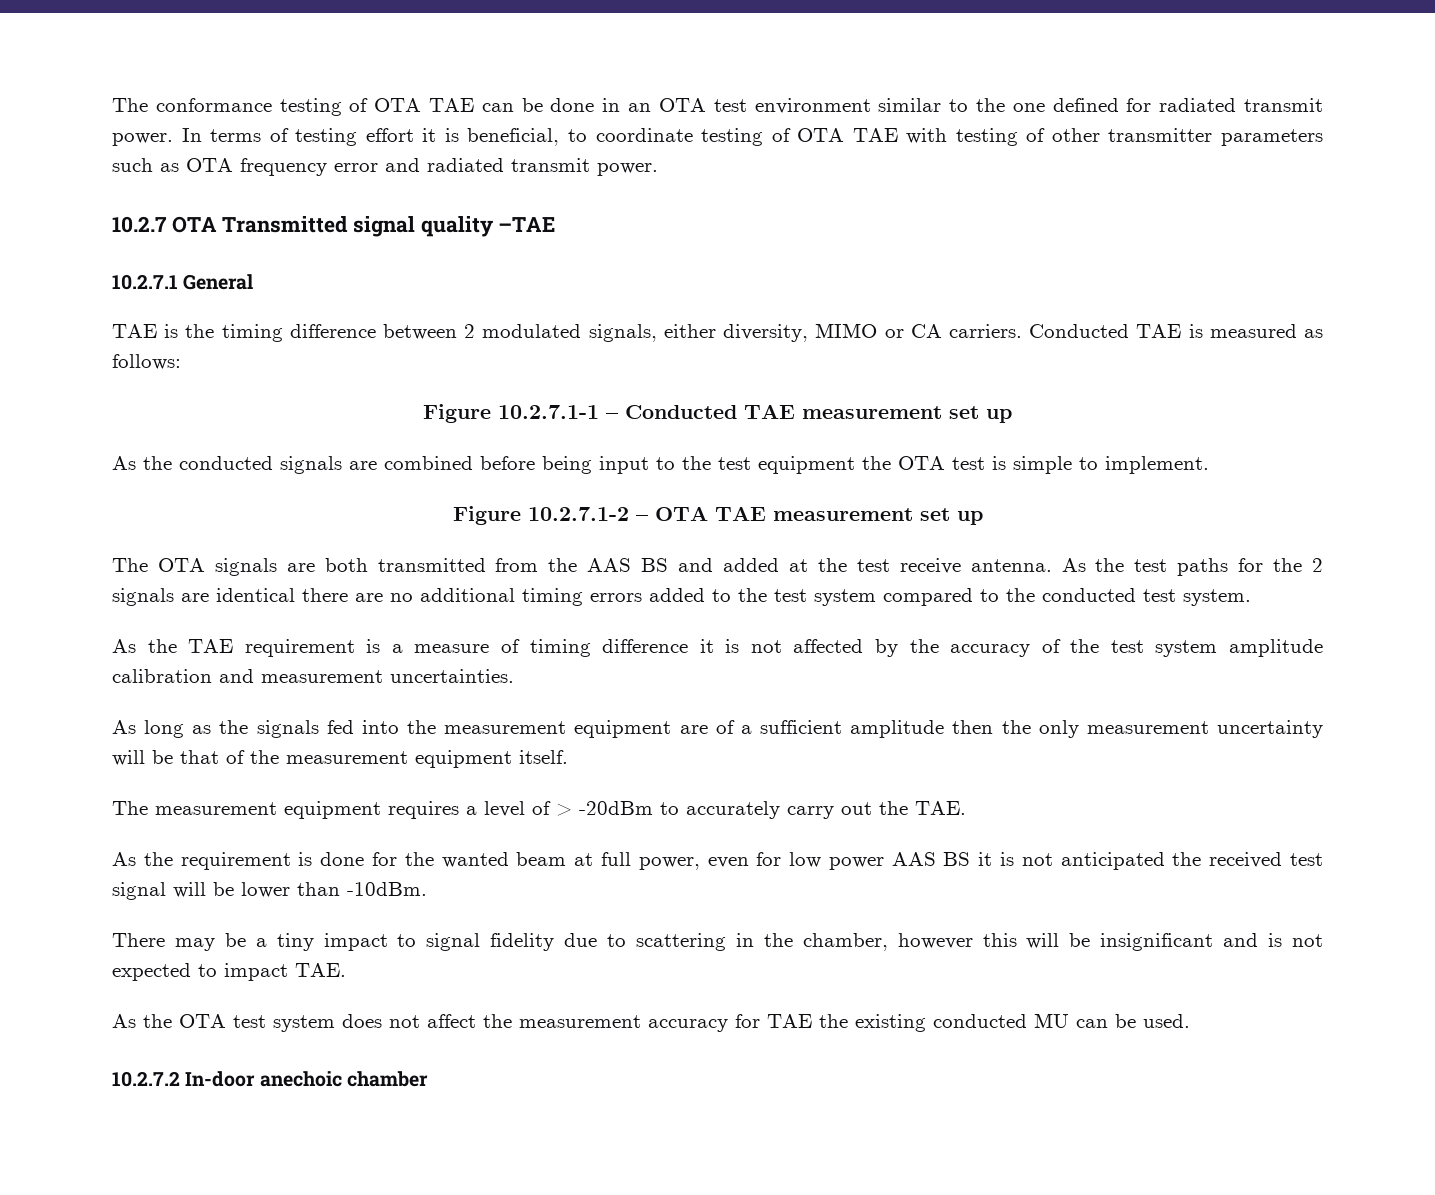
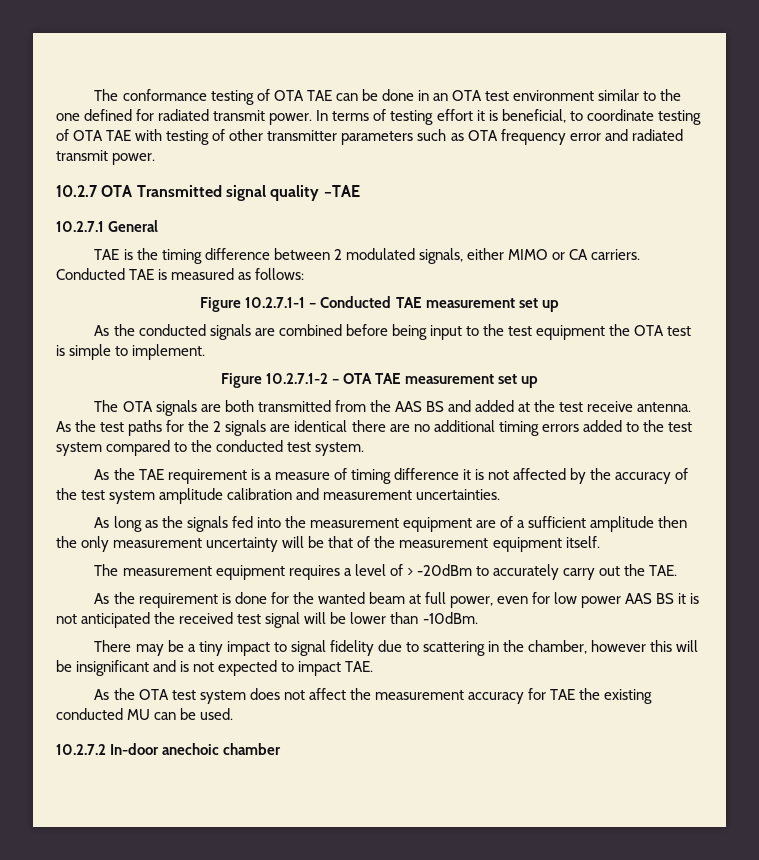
[723,324,809,342] diversity, -> (504, 254) none

